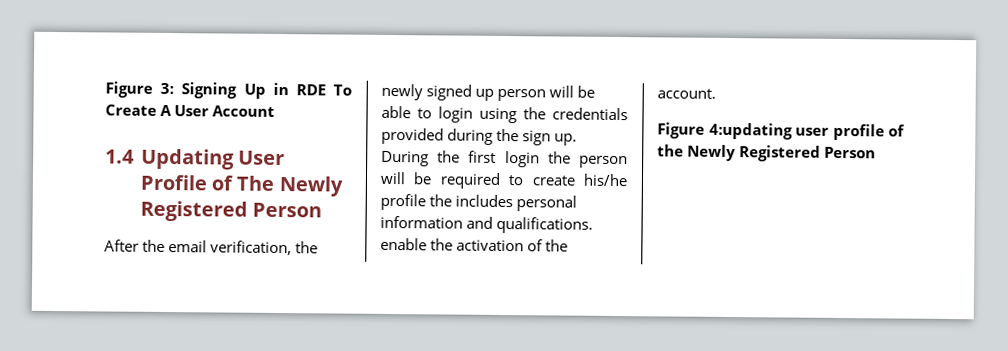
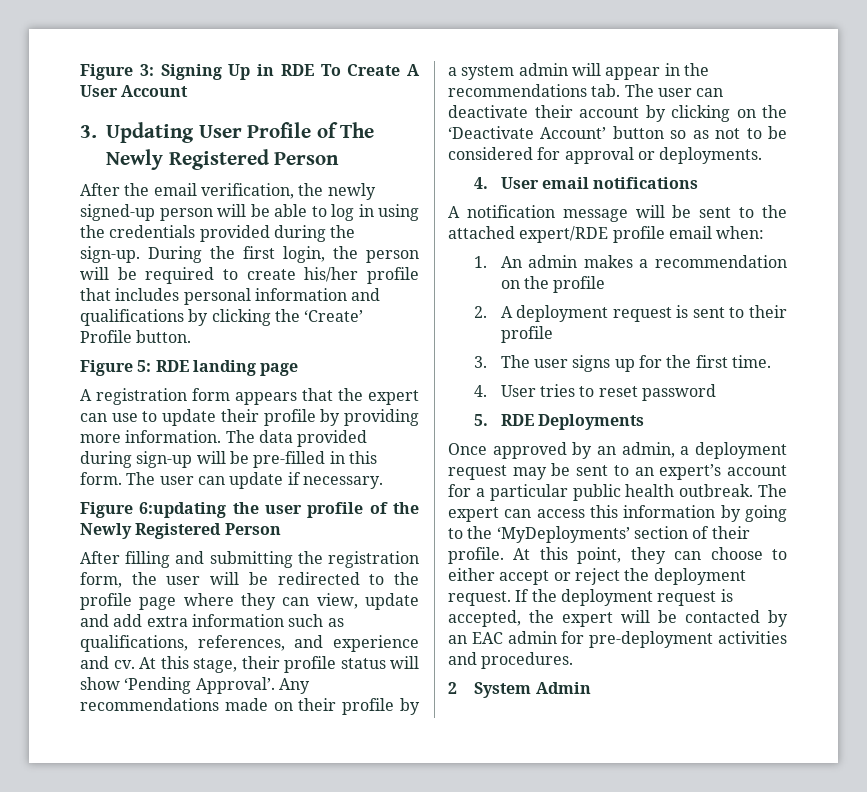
[105,149,135,164] 1.4 -> [80,125,97,138] 3.
[426,84,495,101] signed up -> [80,204,155,221] signed-up
[438,106,473,123] login -> [331,204,374,221] log in
[522,130,578,146] sign up. -> [80,246,140,263] sign-up.
[504,151,540,168] login -> [283,246,325,263] login,
[583,173,628,187] [380,193,453,211] his/he profile the -> [304,267,419,284] [80,288,111,301] his/her profile that
[496,216,594,234] [380,237,569,252] [657,88,716,99] [657,122,793,140] qualifications. enable the activation of the account. // Figure 4:updating -> [80,309,364,326] [80,330,192,343] [80,360,299,376] [80,388,419,405] [80,409,420,426] [80,430,368,447] [80,451,377,468] [80,472,383,489] [80,502,259,518] qualifications by clicking the ‘Create’ Profile button. // Figure 5: RDE landing page // A registration form appears that the expert can use to update their profile by providing more information. The data provided during sign-up will be pre-filled in this form. The user can update if necessary. // Figure 6:updating the
(877, 152) none -> [80,551,420,568] [80,572,419,588] [80,593,419,610] [80,614,344,627] [80,635,420,652] [80,656,419,673] [80,677,310,694] [80,698,420,715] [448,63,709,80] [448,84,724,97] [448,105,787,122] [448,126,787,139] [448,147,763,164] [474,177,699,189] [448,205,787,222] [448,226,765,243] [474,255,787,268] [500,276,606,293] [474,305,787,322] [500,326,553,343] [474,355,771,372] [474,384,716,401] [474,414,644,430] [448,442,788,459] [448,463,787,480] [448,484,787,501] [448,505,787,522] [448,526,750,543] [448,547,787,564] [448,568,746,585] [448,589,733,606] [448,610,788,627] [448,631,787,648] [448,652,574,669] [448,682,591,698] // After filling and submitting the registration form, the user will be redirected to the profile page where they can view, update and add extra information such as qualifications, references, and experience and cv. At this stage, their profile status will show ‘Pending Approval’. Any recommendations made on their profile by a system admin will appear in the recommendations tab. The user can deactivate their account by clicking on the ‘Deactivate Account’ button so as not to be considered for approval or deployments. // 4. User email notifications // A notification message will be sent to the attached expert/RDE profile email when: // 1. An admin makes a recommendation on the profile // 2. A deployment request is sent to their profile // 3. The user signs up for the first time. // 4. User tries to reset password // 5. RDE Deployments // Once approved by an admin, a deployment request may be sent to an expert’s account for a particular public health outbreak. The expert can access this information by going to the ‘MyDeployments’ section of their profile. At this point, they can choose to either accept or reject the deployment request. If the deployment request is accepted, the expert will be contacted by an EAC admin for pre-deployment activities and procedures. // 2 System Admin

